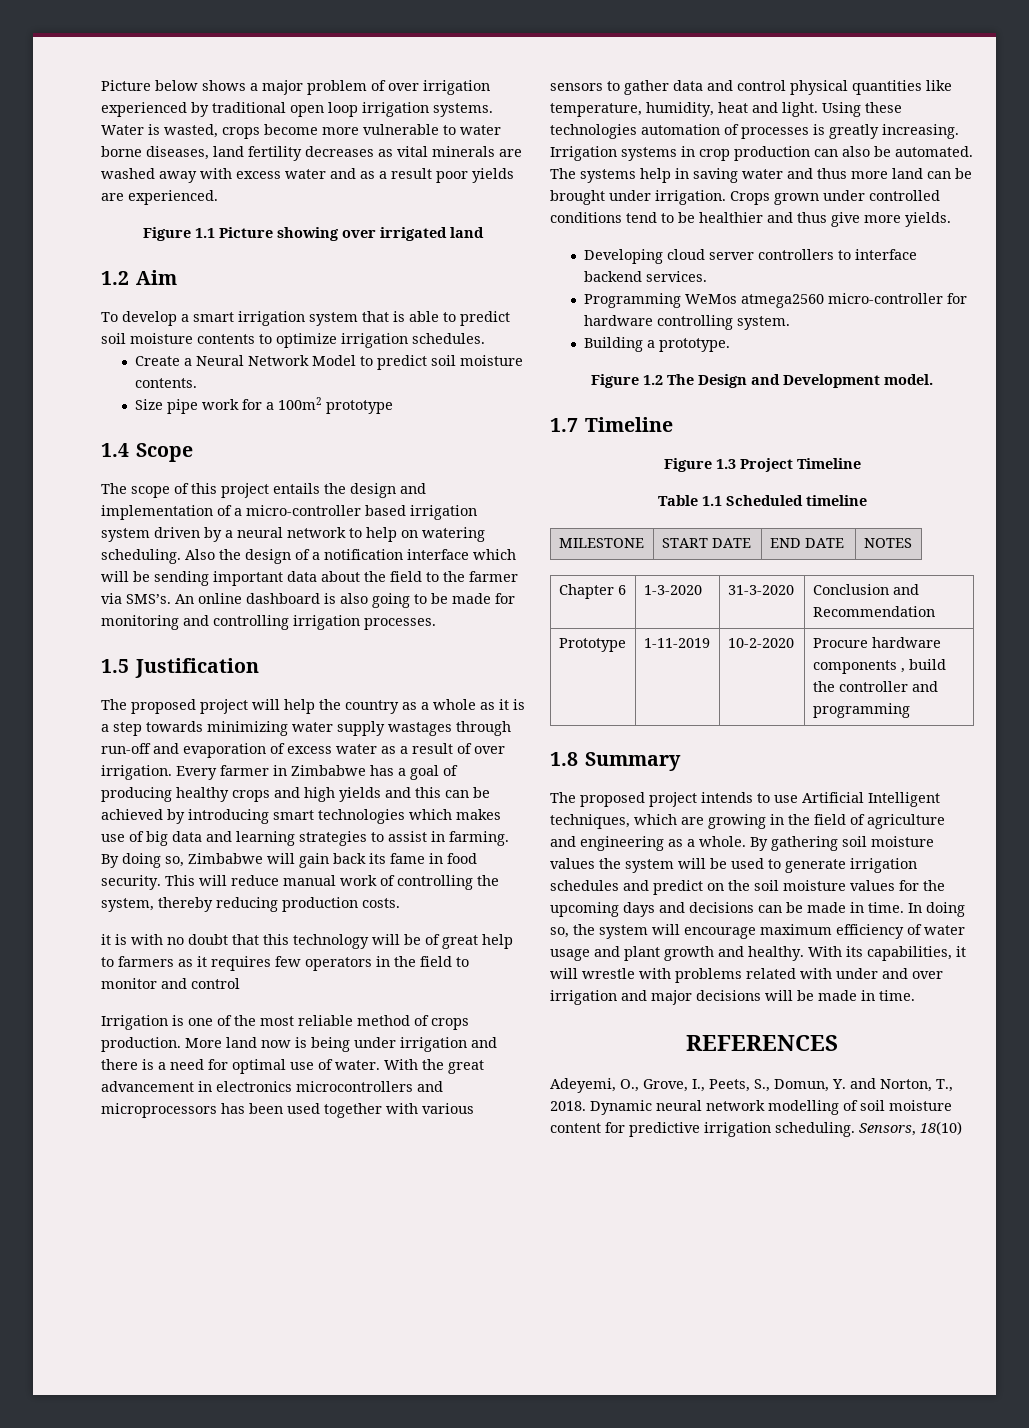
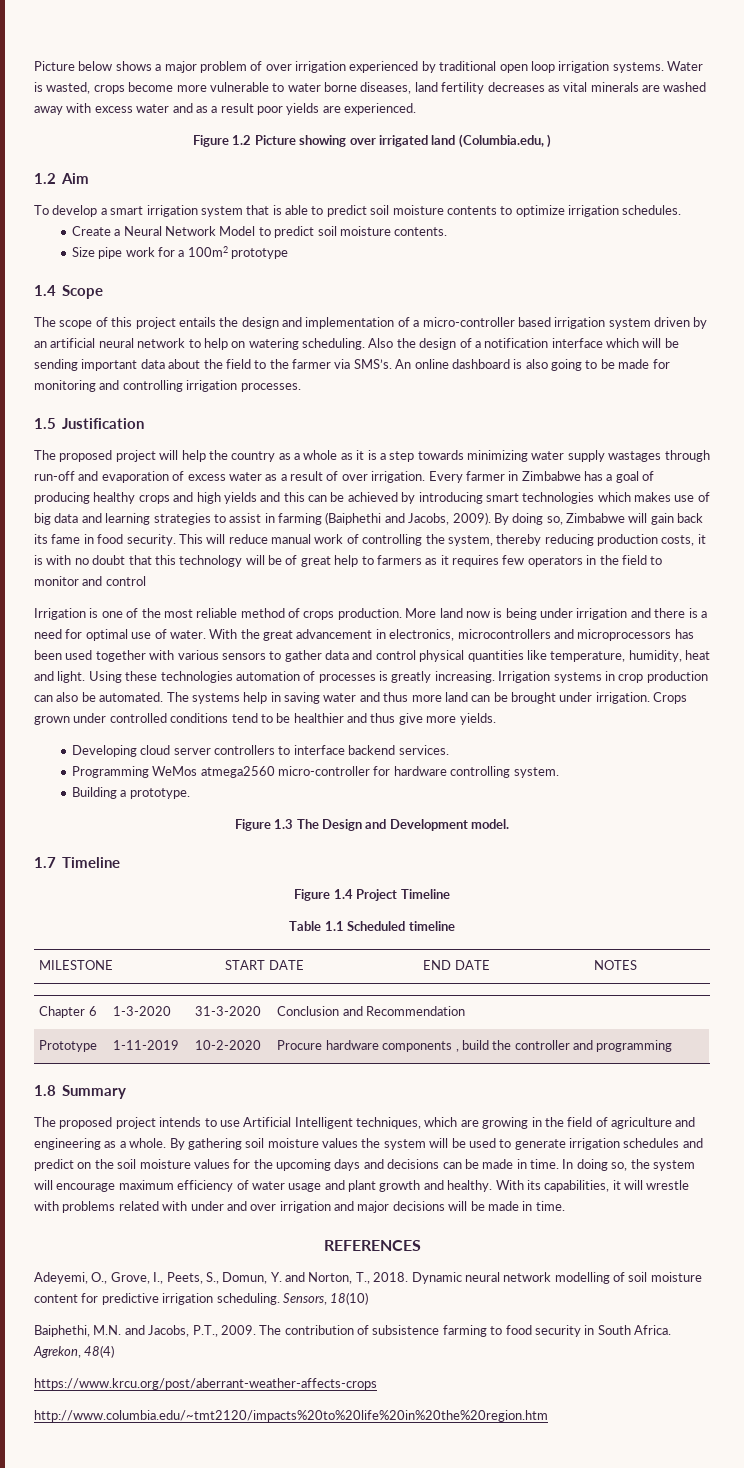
[195,228,215,238] 1.1 -> [232,135,252,145] 1.2
(484, 232) none -> [458,134,551,148] (Columbia.edu, )
[225,530,233,538] a -> [34,338,96,348] an artificial
[449,831,509,846] farming. -> [278,512,491,525] farming (Baiphethi and Jacobs, 2009).
[362,898,400,908] costs. // -> [661,535,695,546] costs,
[216,1081,292,1092] electronics -> [389,629,455,641] electronics,
[643,375,663,385] 1.2 -> [274,819,294,829] 1.3
[715,459,736,469] 1.3 -> [333,889,353,899] 1.4
(962, 1128) none -> [34,1325,671,1337] [33,1345,115,1358] [34,1378,377,1390] [34,1410,548,1422] // Baiphethi, M.N. and Jacobs, P.T., 2009. The contribution of subsistence farming to food security in South Africa. Agrekon, 48(4) // https://www.krcu.org/post/aberrant-weather-affects-crops // http://www.columbia.edu/~tmt2120/impacts%20to%20life%20in%20the%20region.htm

